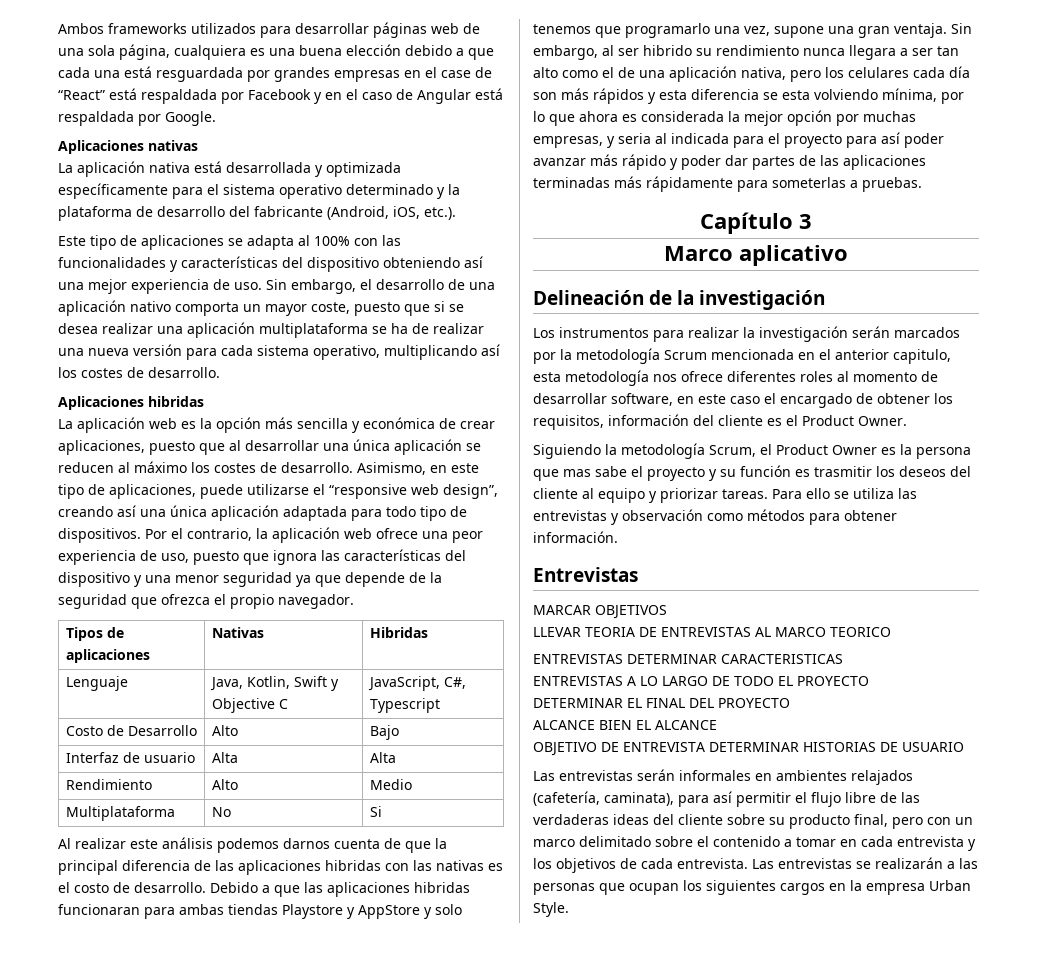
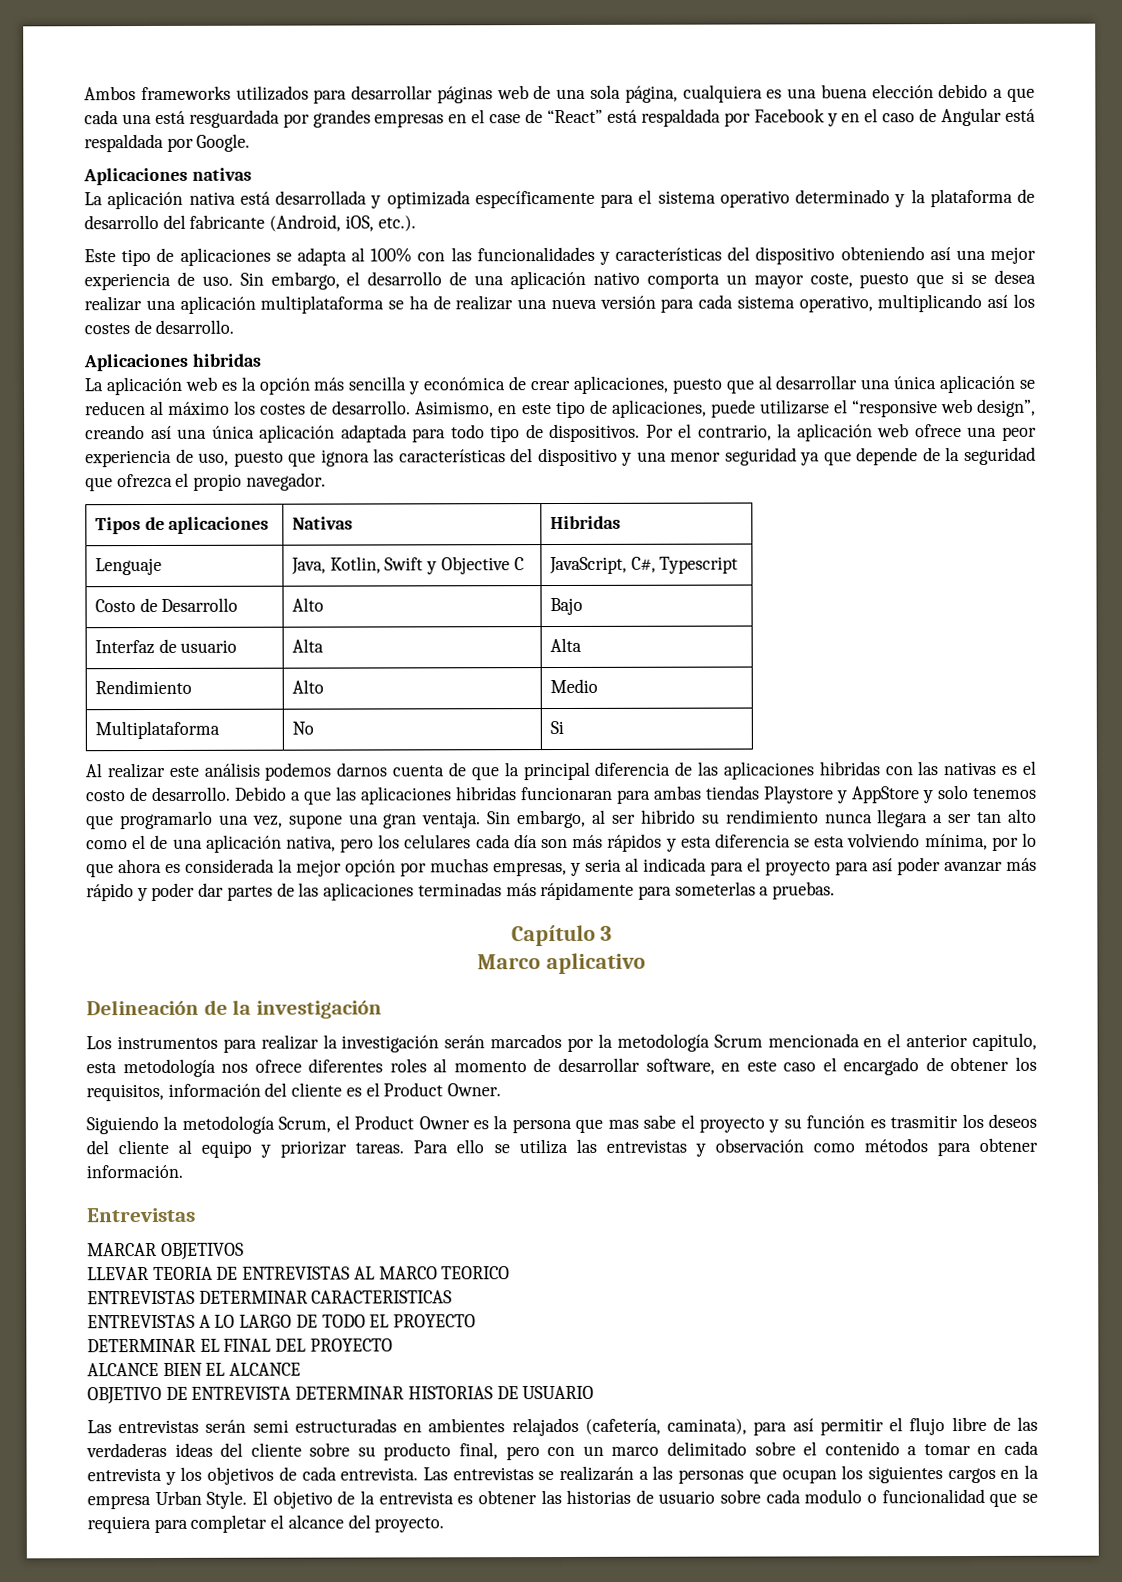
[679,770,751,781] informales -> [252,1418,397,1433] semi estructuradas
(569, 909) none -> [251,1488,1038,1509] [87,1514,445,1534] El objetivo de la entrevista es obtener las historias de usuario sobre cada modulo o funcionalidad que se requiera para completar el alcance del proyecto.

